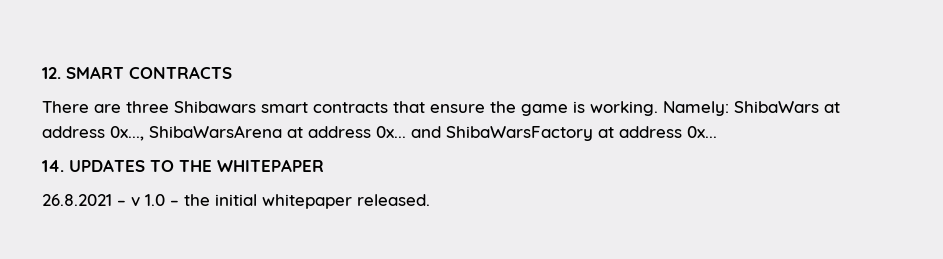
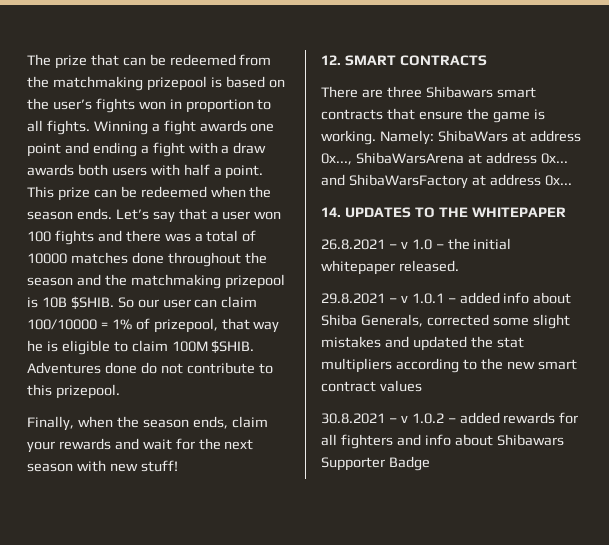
(42, 73) none -> [27,54,272,69] [27,76,285,91] [27,98,272,113] [27,120,275,135] [27,142,267,157] [27,164,264,179] [27,186,272,201] [27,208,282,223] [27,230,257,245] [27,252,267,267] [27,274,285,289] [27,296,258,310] [27,318,280,333] [27,340,255,355] [27,362,273,374] [27,384,120,399] [27,416,268,431] [27,438,254,453] [27,460,178,472] The prize that can be redeemed from the matchmaking prizepool is based on the user’s fights won in proportion to all fights. Winning a fight awards one point and ending a fight with a draw awards both users with half a point. This prize can be redeemed when the season ends. Let’s say that a user won 100 fights and there was a total of 10000 matches done throughout the season and the matchmaking prizepool is 10B $SHIB. So our user can claim 100/10000 = 1% of prizepool, that way he is eligible to claim 100M $SHIB. Adventures done do not contribute to this prizepool. // Finally, when the season ends, claim your rewards and wait for the next season with new stuff! //
(430, 200) none -> [321,292,572,304] [321,314,570,329] [321,336,524,351] [321,358,577,373] [321,380,422,392] [321,412,579,424] [321,434,564,449] [321,456,430,471] // 29.8.2021 – v 1.0.1 – added info about Shiba Generals, corrected some slight mistakes and updated the stat multipliers according to the new smart contract values // 30.8.2021 – v 1.0.2 – added rewards for all fighters and info about Shibawars Supporter Badge

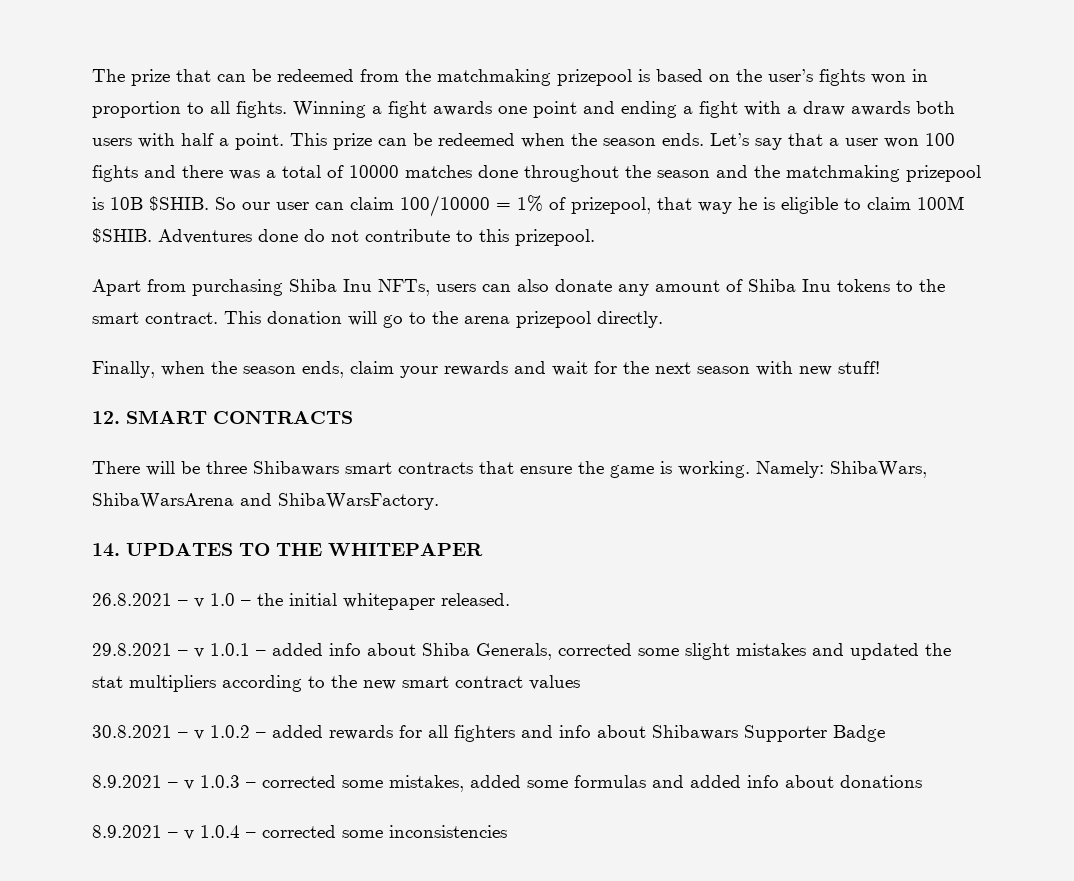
(120, 391) none -> [92,279,945,296] [92,311,663,328] // Apart from purchasing Shiba Inu NFTs, users can also donate any amount of Shiba Inu tokens to the smart contract. This donation will go to the arena prizepool directly.
[361,89,383,98] are -> [146,461,200,476] will be
[437,130,581,142] [321,152,568,165] [321,174,572,189] ShibaWars at address 0x..., ShibaWarsArena at address 0x... and ShibaWarsFactory at address 0x... -> [830,461,927,478] [92,493,439,510] ShibaWars, ShibaWarsArena and ShibaWarsFactory.
(430, 463) none -> [92,775,922,792] [92,825,507,840] // 8.9.2021 – v 1.0.3 – corrected some mistakes, added some formulas and added info about donations // 8.9.2021 – v 1.0.4 – corrected some inconsistencies

